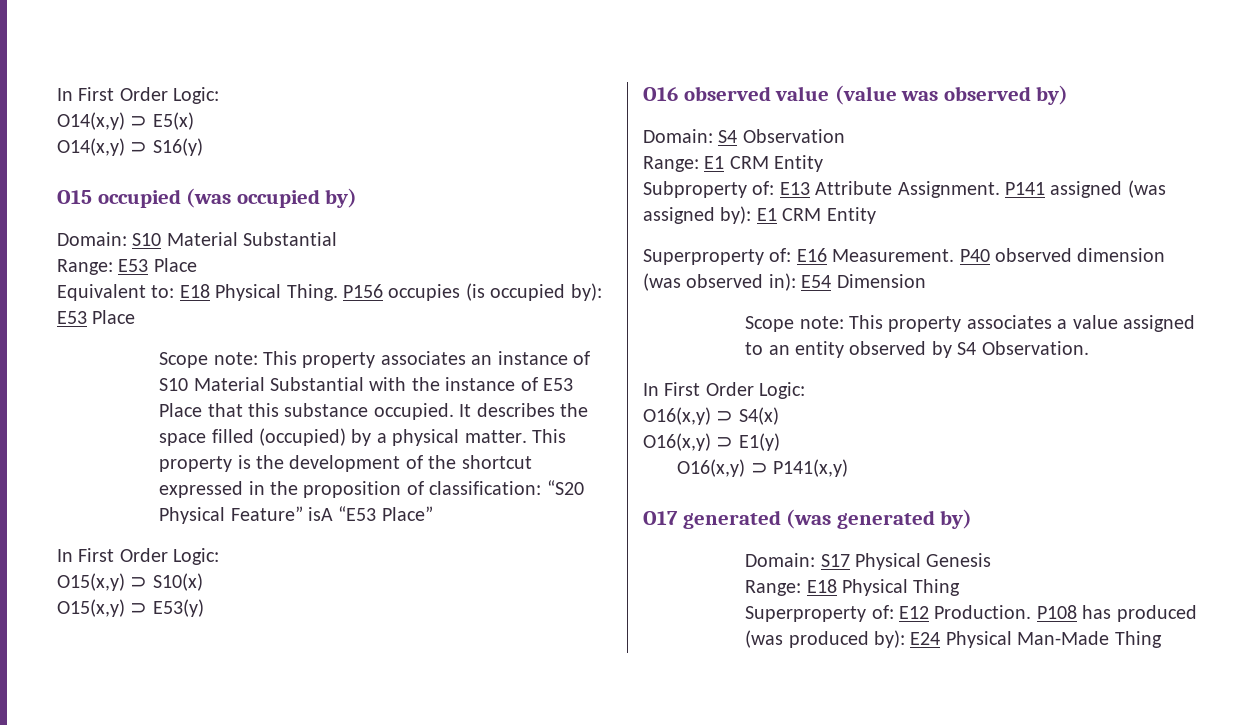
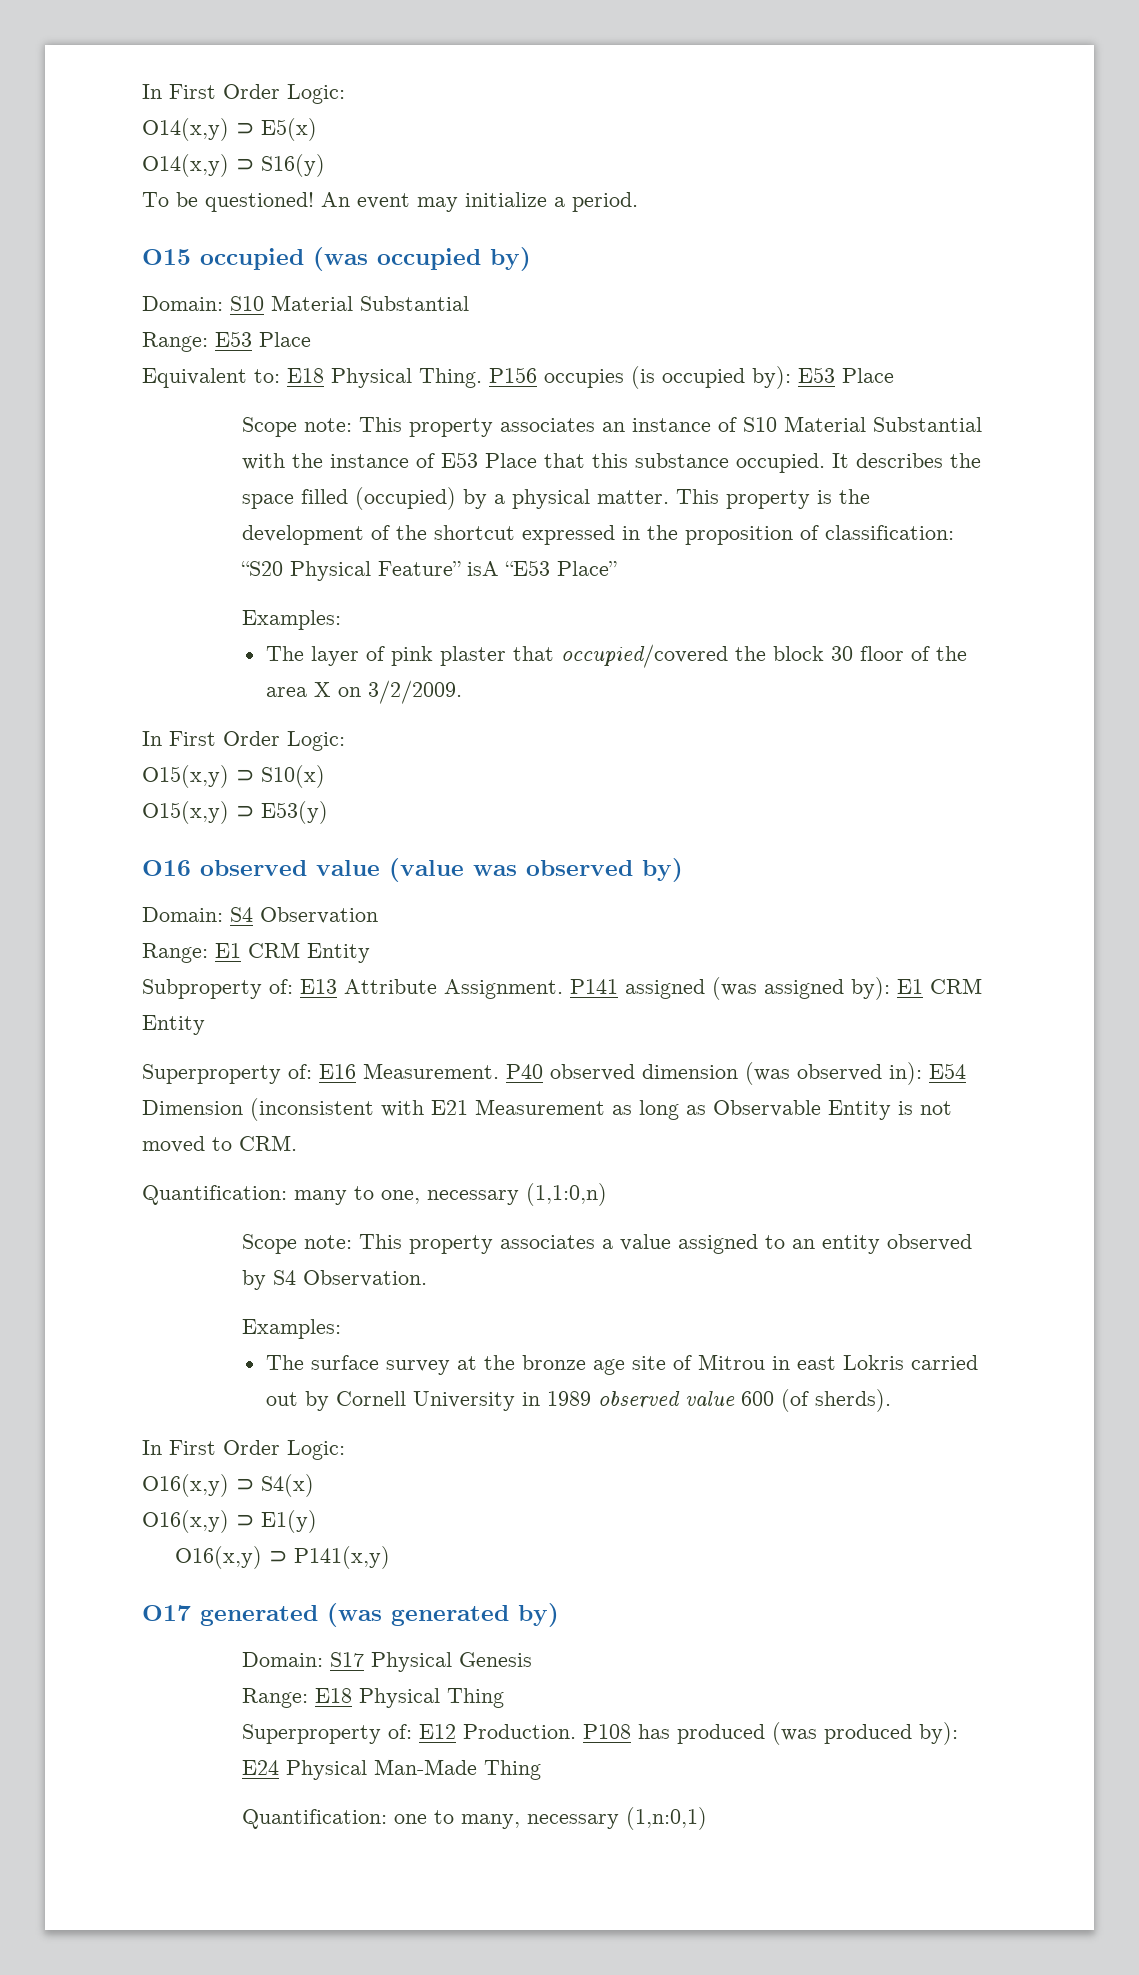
(203, 147) none -> [142,192,638,212] // To be questioned! An event may initialize a period.
(433, 513) none -> [241,610,341,630] [265,644,967,668] [265,680,462,704] // Examples: // The layer of pink plaster that occupied/covered the block 30 floor of the area X on 3/2/2009.
(926, 281) none -> [250,1098,952,1121] [142,1135,297,1153] [142,1183,607,1206] (inconsistent with E21 Measurement as long as Observable Entity is not moved to CRM. // Quantification: many to one, necessary (1,1:0,n)
(1089, 348) none -> [241,1319,341,1339] [265,1354,978,1375] [265,1389,891,1412] // Examples: // The surface survey at the bronze age site of Mitrou in east Lokris carried out by Cornell University in 1989 observed value 600 (of sherds).
(1162, 639) none -> [241,1807,707,1830] // Quantification: one to many, necessary (1,n:0,1)

